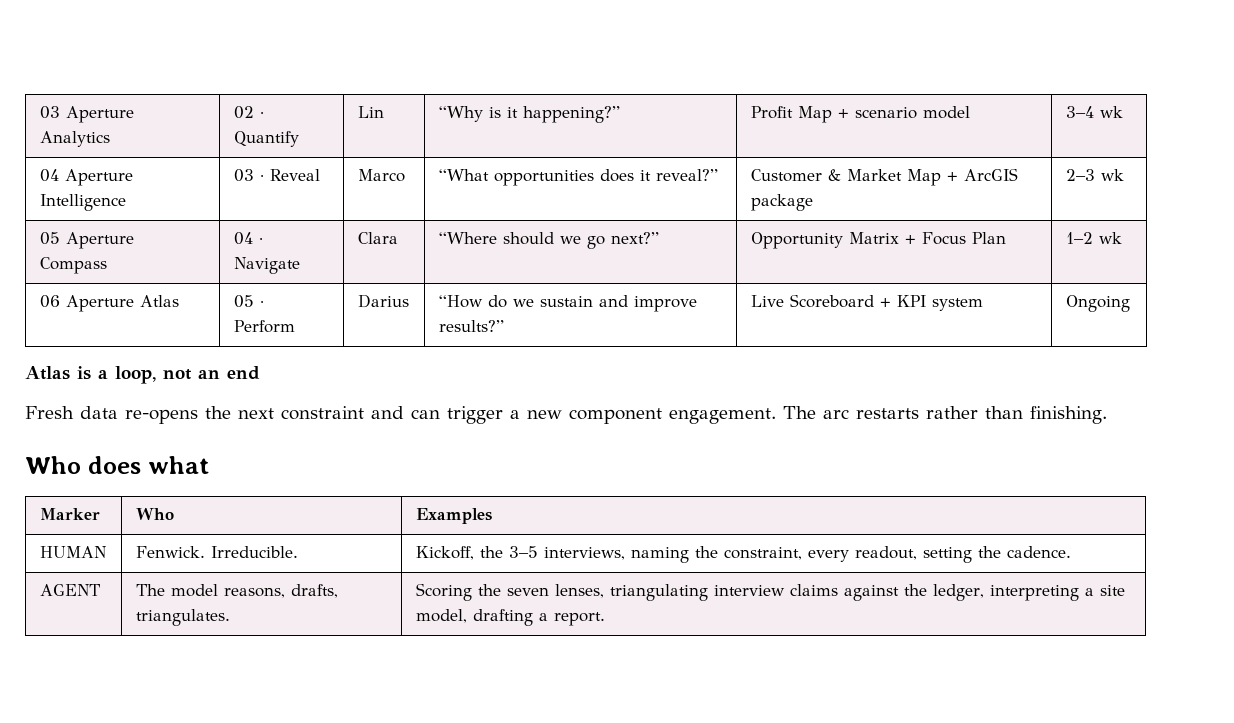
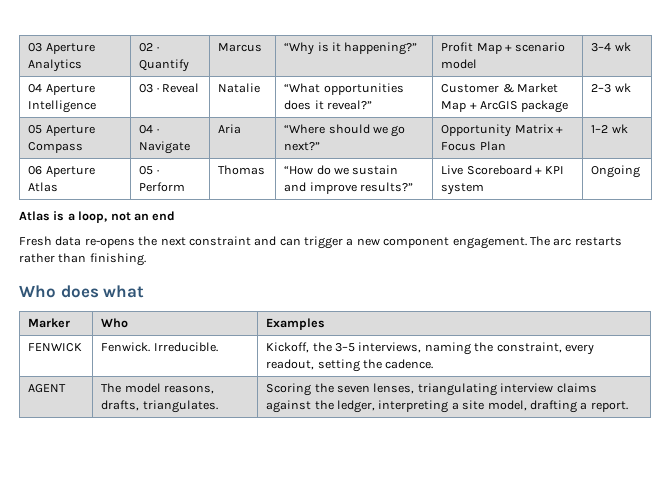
[357,106,384,118] Lin -> [218,43,263,52] Marcus
[357,169,405,182] Marco -> [218,83,261,93] Natalie
[357,232,398,244] Clara -> [218,124,242,134] Aria
[357,294,409,308] Darius -> [218,165,266,175] Thomas
[39,546,107,558] HUMAN -> [28,343,83,352] FENWICK

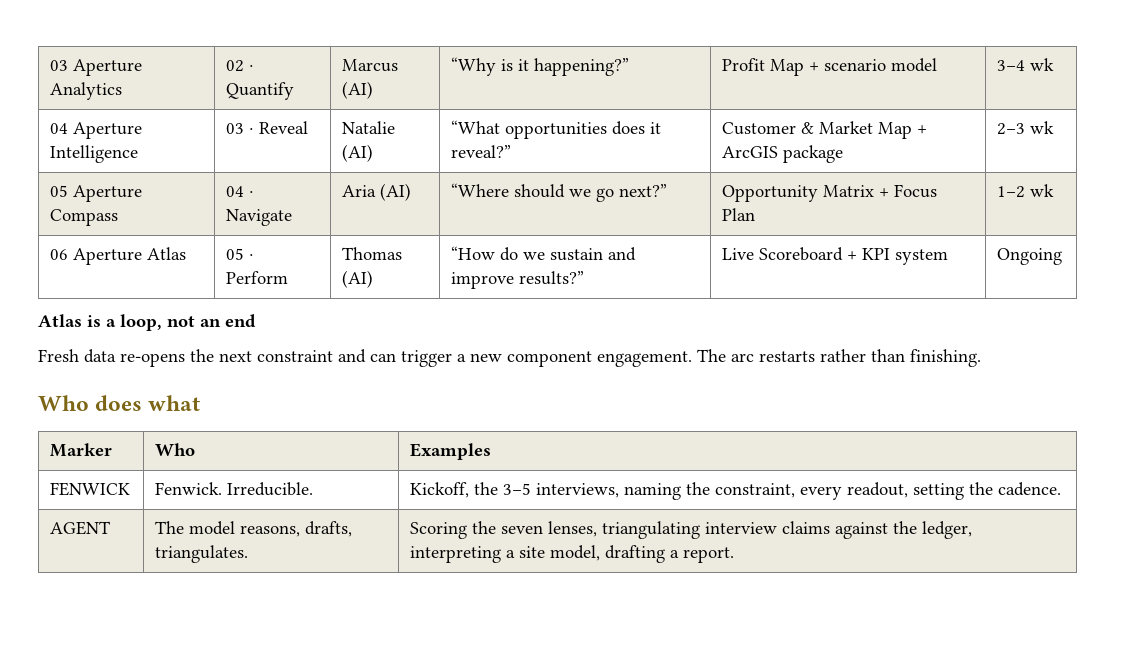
(263, 47) none -> [342,81,374,99] (AI)
(261, 88) none -> [342,144,374,162] (AI)
(242, 129) none -> [380,183,412,201] (AI)
(266, 170) none -> [342,270,374,288] (AI)

